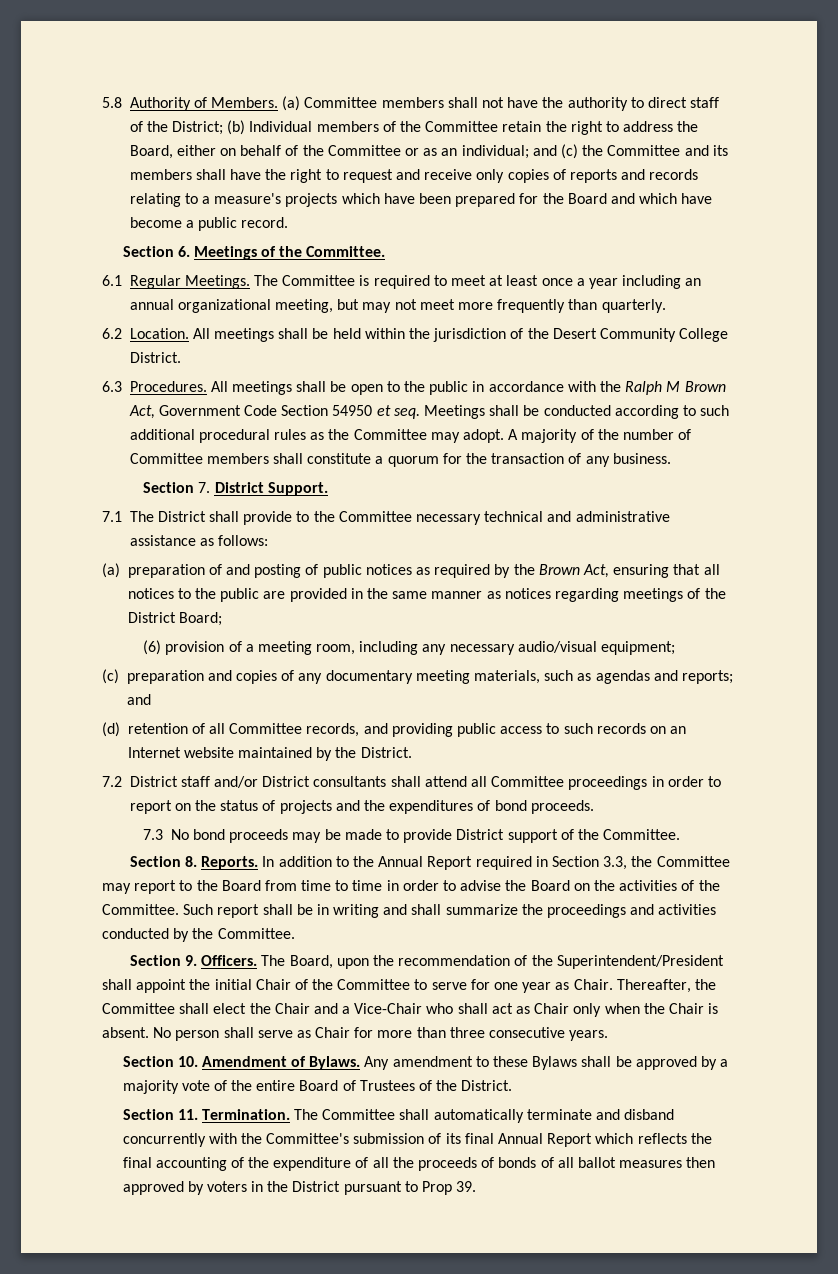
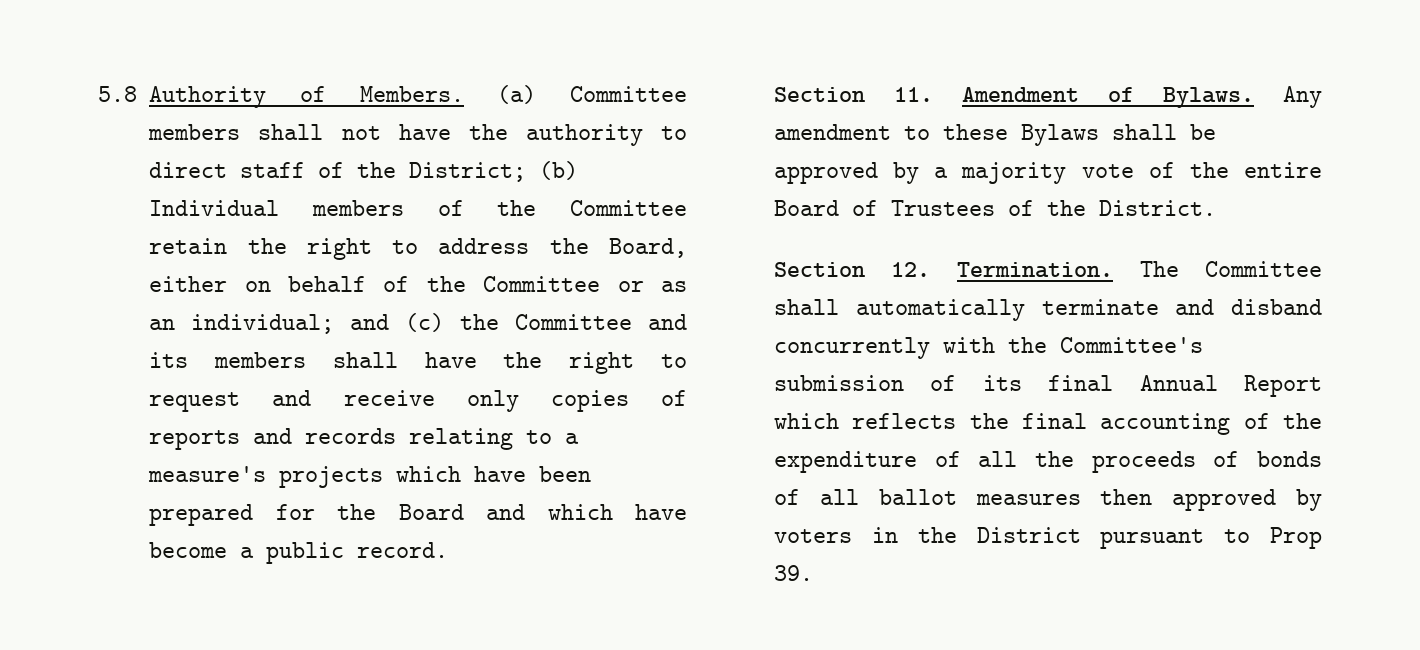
[177,246,386,260] [102,275,702,289] [129,299,666,313] [102,328,729,342] [129,352,181,363] [102,381,726,395] [128,405,730,419] [129,429,692,443] [129,453,671,467] [143,482,328,496] [102,511,670,525] [129,535,269,546] [102,563,720,578] [127,588,726,602] [127,612,222,626] [143,640,675,655] [102,669,733,684] [126,694,151,705] [102,722,687,737] [127,747,412,761] [102,776,721,790] [129,800,594,814] [143,829,681,843] [129,856,730,870] [102,880,720,894] [102,904,717,918] [102,928,295,942] [129,955,724,969] [102,979,716,993] [102,1003,719,1017] [102,1027,609,1041] [122,1056,198,1067] 6. Meetings of the Committee. // 6.1 Regular Meetings. The Committee is required to meet at least once a year including an annual organizational meeting, but may not meet more frequently than quarterly. // 6.2 Location. All meetings shall be held within the jurisdiction of the Desert Community College District. // 6.3 Procedures. All meetings shall be open to the public in accordance with the Ralph M Brown Act, Government Code Section 54950 et seq. Meetings shall be conducted according to such additional procedural rules as the Committee may adopt. A majority of the number of Committee members shall constitute a quorum for the transaction of any business. // Section 7. District Support. // 7.1 The District shall provide to the Committee necessary technical and administrative assistance as follows: // (a) preparation of and posting of public notices as required by the Brown Act, ensuring that all notices to the public are provided in the same manner as notices regarding meetings of the District Board; // (6) provision of a meeting room, including any necessary audio/visual equipment; // (c) preparation and copies of any documentary meeting materials, such as agendas and reports; and // (d) retention of all Committee records, and providing public access to such records on an Internet website maintained by the District. // 7.2 District staff and/or District consultants shall attend all Committee proceedings in order to report on the status of projects and the expenditures of bond proceeds. // 7.3 No bond proceeds may be made to provide District support of the Committee. // Section 8. Reports. In addition to the Annual Report required in Section 3.3, the Committee may report to the Board from time to time in order to advise the Board on the activities of the Committee. Such report shall be in writing and shall summarize the proceedings and activities conducted by the Committee. // Section 9. Officers. The Board, upon the recommendation of the Superintendent/President shall appoint the initial Chair of the Committee to serve for one year as Chair. Thereafter, the Committee shall elect the Chair and a Vice-Chair who shall act as Chair only when the Chair is absent. No person shall serve as Chair for more than three consecutive years. // Section 10. -> [893,87,933,102] 11.
[177,1109,198,1120] 11. -> [891,262,931,277] 12.

